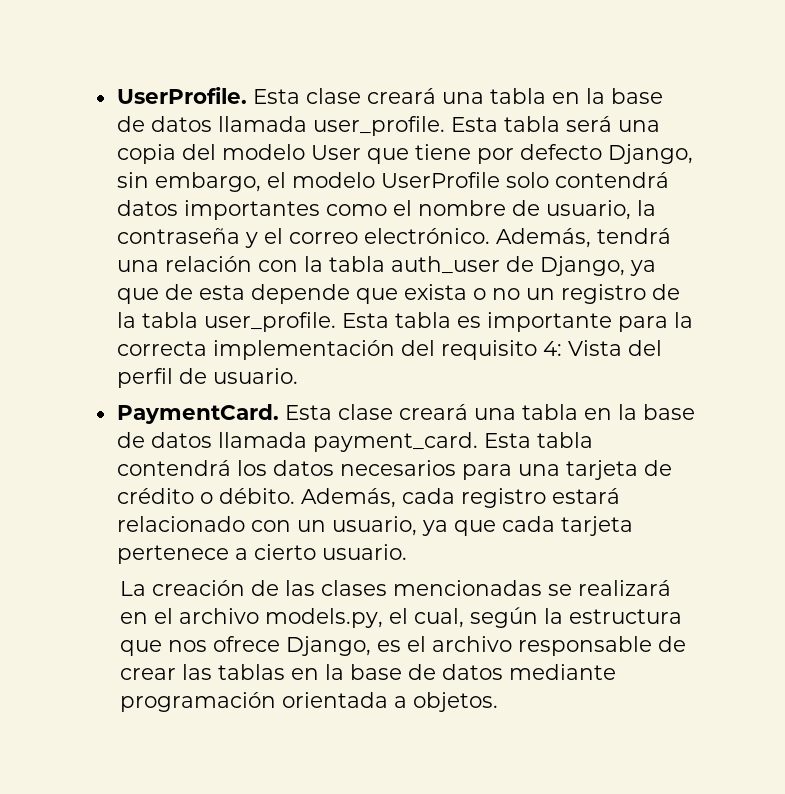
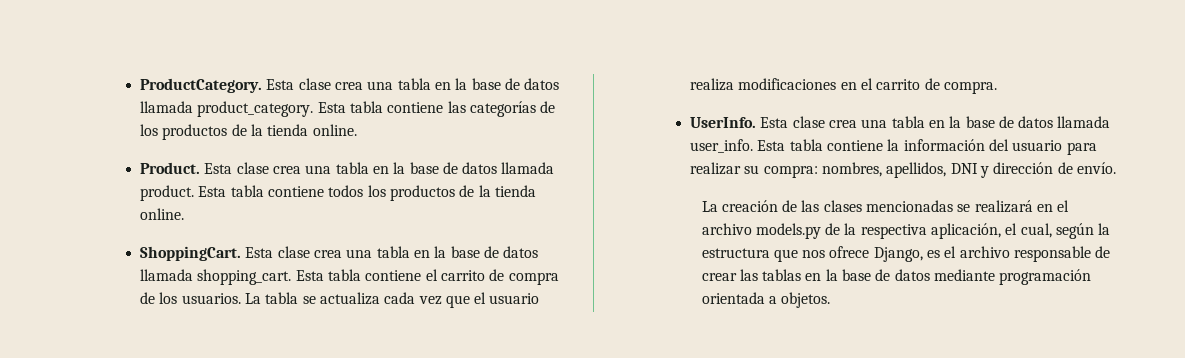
[116,87,663,104] [116,116,660,136] [116,144,693,164] [116,172,669,192] [116,200,656,220] [116,228,671,248] [116,256,656,276] [116,284,680,304] [116,312,693,332] [116,340,662,360] [116,368,298,388] [116,404,695,424] [116,432,593,452] [116,460,672,480] [116,488,620,508] [116,516,633,536] [116,544,407,564] UserProfile. Esta clase creará una tabla en la base de datos llamada user_profile. Esta tabla será una copia del modelo User que tiene por defecto Django, sin embargo, el modelo UserProfile solo contendrá datos importantes como el nombre de usuario, la contraseña y el correo electrónico. Además, tendrá una relación con la tabla auth_user de Django, ya que de esta depende que exista o no un registro de la tabla user_profile. Esta tabla es importante para la correcta implementación del requisito 4: Vista del perfil de usuario. // PaymentCard. Esta clase creará una tabla en la base de datos llamada payment_card. Esta tabla contendrá los datos necesarios para una tarjeta de crédito o débito. Además, cada registro estará relacionado con un usuario, ya que cada tarjeta pertenece a cierto usuario. -> [139,78,560,93] [139,101,556,117] [139,124,357,140] [139,162,555,174] [139,185,536,201] [139,208,184,220] [139,246,539,261] [139,269,559,285] [139,292,540,308] [689,78,997,94] [689,116,1111,128] [689,139,1097,155] [689,162,1116,178] ProductCategory. Esta clase crea una tabla en la base de datos llamada product_category. Esta tabla contiene las categorías de los productos de la tienda online. // Product. Esta clase crea una tabla en la base de datos llamada product. Esta tabla contiene todos los productos de la tienda online. // ShoppingCart. Esta clase crea una tabla en la base de datos llamada shopping_cart. Esta tabla contiene el carrito de compra de los usuarios. La tabla se actualiza cada vez que el usuario realiza modificaciones en el carrito de compra. // UserInfo. Esta clase crea una tabla en la base de datos llamada user_info. Esta tabla contiene la información del usuario para realizar su compra: nombres, apellidos, DNI y dirección de envío.
[265,608,384,628] models.py, -> [755,223,1002,239] models.py de la respectiva aplicación,

